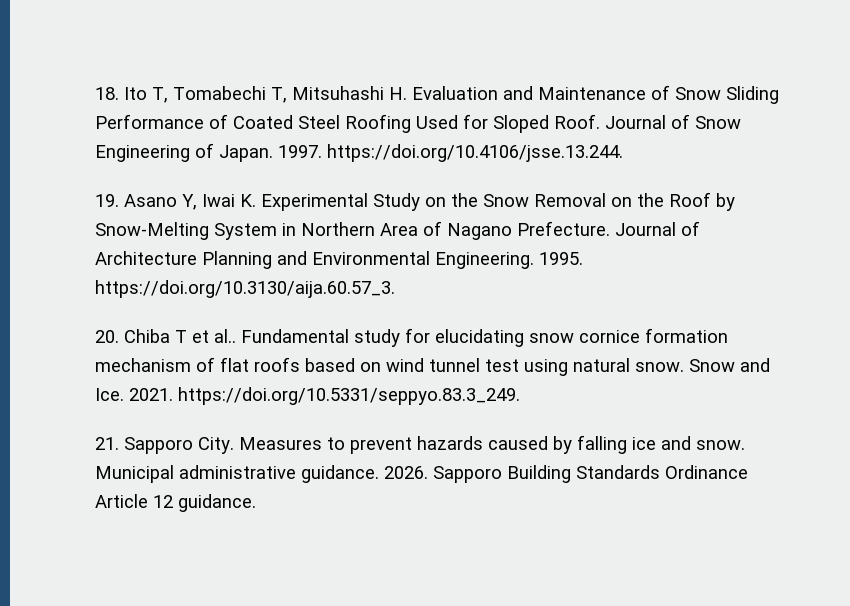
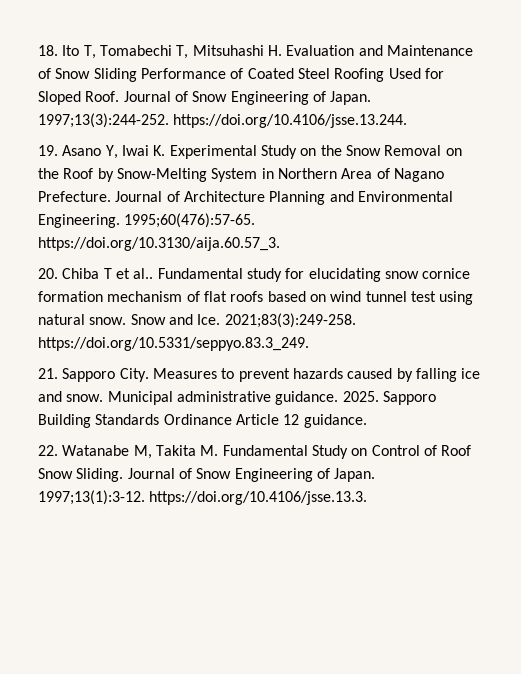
[278,145,322,158] 1997. -> [38,113,169,128] 1997;13(3):244-252.
[539,252,583,265] 1995. -> [124,213,256,228] 1995;60(476):57-65.
[129,388,173,401] 2021. -> [224,313,356,328] 2021;83(3):249-258.
[384,466,428,479] 2026. -> [342,391,379,402] 2025.
(256, 503) none -> [38,445,472,459] [38,468,376,482] [38,490,368,505] // 22. Watanabe M, Takita M. Fundamental Study on Control of Roof Snow Sliding. Journal of Snow Engineering of Japan. 1997;13(1):3-12. https://doi.org/10.4106/jsse.13.3.

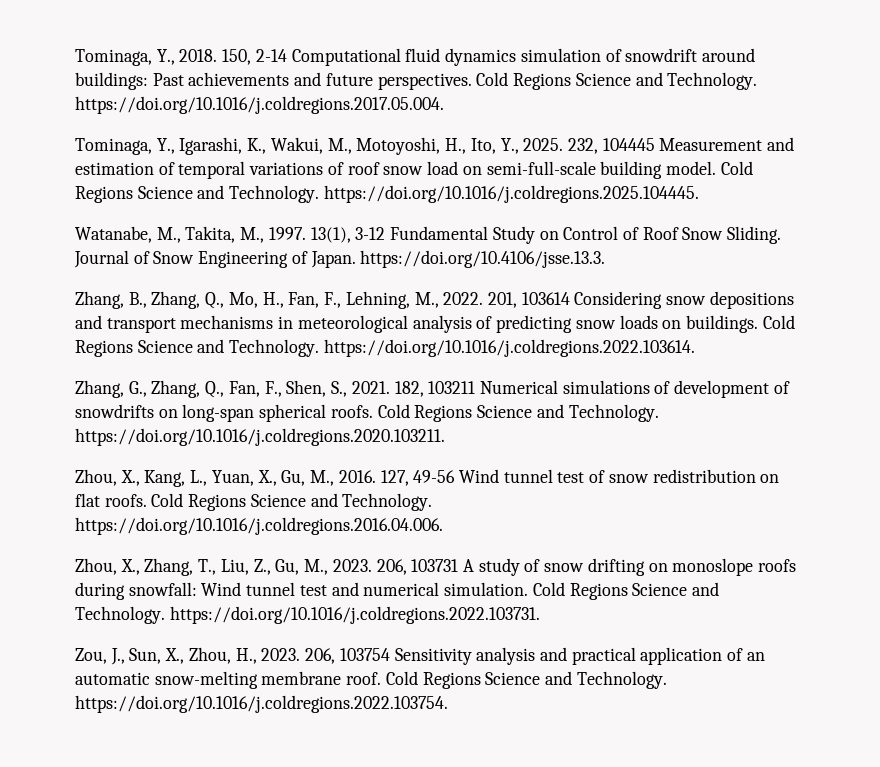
[38,45,473,59] [38,68,444,82] [38,91,372,105] [38,113,408,128] [38,145,462,159] [38,168,444,182] [38,191,453,205] [38,213,256,228] [38,237,280,251] [38,268,471,282] [38,291,474,305] [38,313,356,328] [38,337,309,351] [38,368,481,382] [38,391,436,405] [38,414,367,428] [38,445,219,459] 18. Ito T, Tomabechi T, Mitsuhashi H. Evaluation and Maintenance of Snow Sliding Performance of Coated Steel Roofing Used for Sloped Roof. Journal of Snow Engineering of Japan. 1997;13(3):244-252. https://doi.org/10.4106/jsse.13.244. // 19. Asano Y, Iwai K. Experimental Study on the Snow Removal on the Roof by Snow-Melting System in Northern Area of Nagano Prefecture. Journal of Architecture Planning and Environmental Engineering. 1995;60(476):57-65. https://doi.org/10.3130/aija.60.57_3. // 20. Chiba T et al.. Fundamental study for elucidating snow cornice formation mechanism of flat roofs based on wind tunnel test using natural snow. Snow and Ice. 2021;83(3):249-258. https://doi.org/10.5331/seppyo.83.3_249. // 21. Sapporo City. Measures to prevent hazards caused by falling ice and snow. Municipal administrative guidance. 2025. Sapporo Building Standards Ordinance Article 12 guidance. // 22. Watanabe M, Takita M. -> [75,48,755,66] [75,72,758,90] [75,96,444,114] [75,137,795,155] [75,161,753,179] [75,185,699,203] [75,226,386,243] Tominaga, Y., 2018. 150, 2-14 Computational fluid dynamics simulation of snowdrift around buildings: Past achievements and future perspectives. Cold Regions Science and Technology. https://doi.org/10.1016/j.coldregions.2017.05.004. // Tominaga, Y., Igarashi, K., Wakui, M., Motoyoshi, H., Ito, Y., 2025. 232, 104445 Measurement and estimation of temporal variations of roof snow load on semi-full-scale building model. Cold Regions Science and Technology. https://doi.org/10.1016/j.coldregions.2025.104445. // Watanabe, M., Takita, M., 1997. 13(1), 3-12
[38,490,145,505] 1997;13(1):3-12. -> (356, 259) none
(368, 498) none -> [75,291,794,309] [75,315,795,333] [75,339,695,357] [75,380,790,398] [75,404,659,422] [75,428,445,446] [75,469,780,487] [75,493,433,511] [75,517,443,535] [75,558,797,576] [75,582,719,600] [75,606,540,624] [75,647,765,665] [75,671,667,689] [75,695,448,713] // Zhang, B., Zhang, Q., Mo, H., Fan, F., Lehning, M., 2022. 201, 103614 Considering snow depositions and transport mechanisms in meteorological analysis of predicting snow loads on buildings. Cold Regions Science and Technology. https://doi.org/10.1016/j.coldregions.2022.103614. // Zhang, G., Zhang, Q., Fan, F., Shen, S., 2021. 182, 103211 Numerical simulations of development of snowdrifts on long-span spherical roofs. Cold Regions Science and Technology. https://doi.org/10.1016/j.coldregions.2020.103211. // Zhou, X., Kang, L., Yuan, X., Gu, M., 2016. 127, 49-56 Wind tunnel test of snow redistribution on flat roofs. Cold Regions Science and Technology. https://doi.org/10.1016/j.coldregions.2016.04.006. // Zhou, X., Zhang, T., Liu, Z., Gu, M., 2023. 206, 103731 A study of snow drifting on monoslope roofs during snowfall: Wind tunnel test and numerical simulation. Cold Regions Science and Technology. https://doi.org/10.1016/j.coldregions.2022.103731. // Zou, J., Sun, X., Zhou, H., 2023. 206, 103754 Sensitivity analysis and practical application of an automatic snow-melting membrane roof. Cold Regions Science and Technology. https://doi.org/10.1016/j.coldregions.2022.103754.

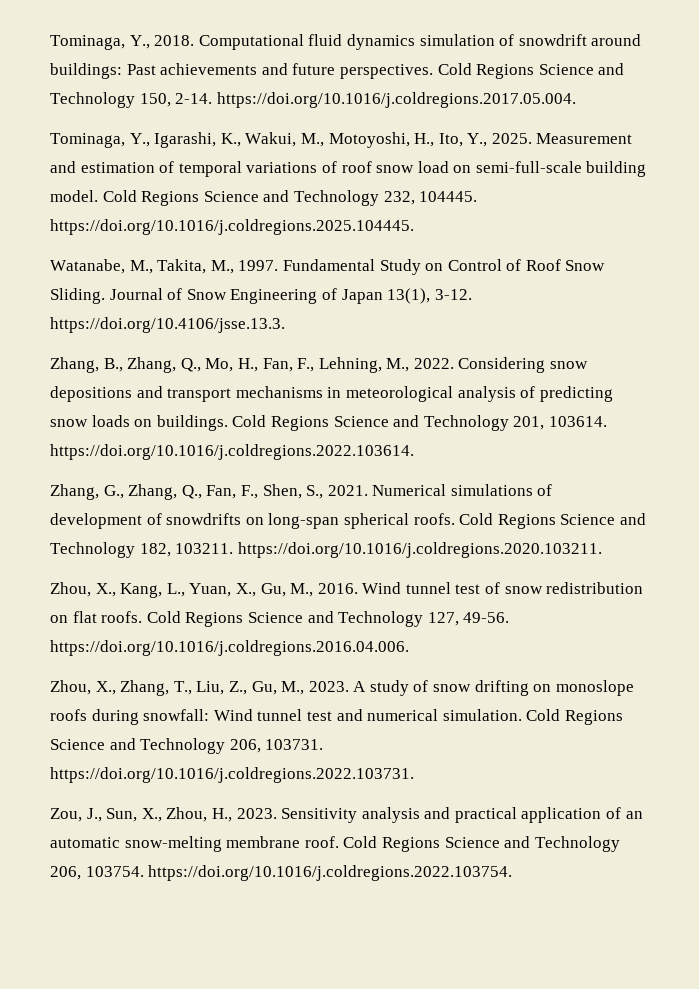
[222,49,287,65] 150, 2-14 -> (195, 40) none
[667,72,758,90] Technology. -> [50,92,213,108] Technology 150, 2-14.
[567,138,655,154] 232, 104445 -> (532, 138) none
[229,185,320,203] Technology. -> [293,190,478,206] Technology 232, 104445.
[310,227,386,243] 13(1), 3-12 -> (279, 265) none
[310,251,356,268] Japan. -> [341,288,472,304] Japan 13(1), 3-12.
[487,292,570,308] 201, 103614 -> (454, 363) none
[229,339,320,357] Technology. -> [423,415,607,431] Technology 201, 103614.
[394,381,476,397] 182, 103211 -> (368, 490) none
[568,404,659,422] Technology. -> [50,542,234,558] Technology 182, 103211.
[380,470,456,486] 127, 49-56 -> (358, 588) none
[342,493,433,511] Technology. -> [338,611,510,627] Technology 127, 49-56.
[376,559,459,575] 206, 103731 -> (349, 686) none
[75,606,165,624] Technology. -> [140,738,324,754] Technology 206, 103731.
[305,648,390,664] 206, 103754 -> (277, 813) none
[576,671,667,689] Technology. -> [534,836,620,852] [50,866,144,880] Technology 206, 103754.

